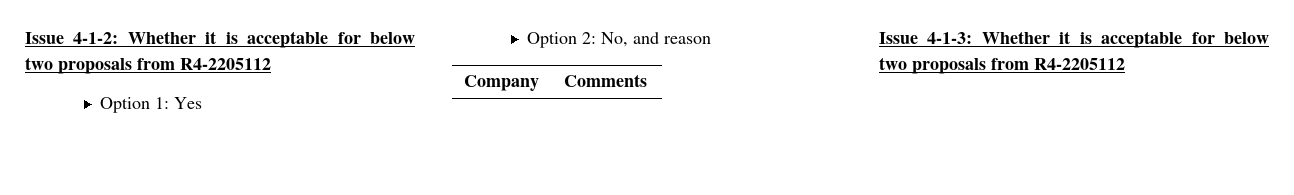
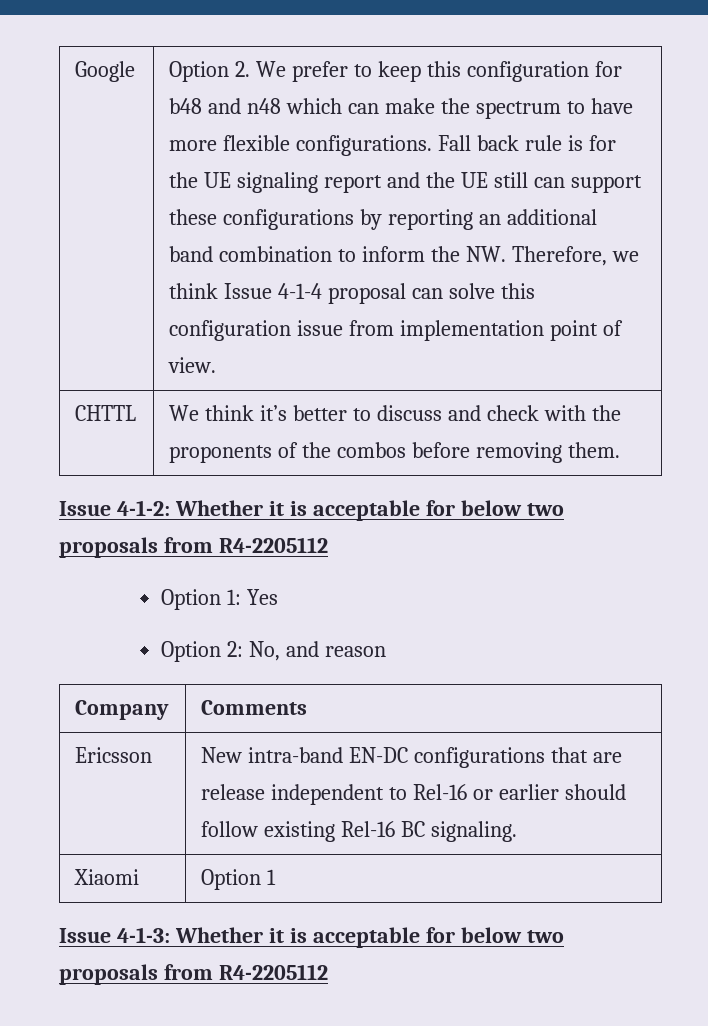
(25, 38) none -> [75,61,136,82] [169,61,622,82] [169,98,633,119] [169,135,616,156] [169,172,642,193] [169,209,597,230] [169,246,639,266] [169,283,535,304] [169,320,623,341] [168,357,217,373] [75,405,137,421] [169,405,621,421] [169,442,620,463] Google | Option 2. We prefer to keep this configuration for b48 and n48 which can make the spectrum to have more flexible configurations. Fall back rule is for the UE signaling report and the UE still can support these configurations by reporting an additional band combination to inform the NW. Therefore, we think Issue 4-1-4 proposal can solve this configuration issue from implementation point of view. // CHTTL | We think it’s better to discuss and check with the proponents of the combos before removing them. //
(648, 80) none -> [75,747,153,763] [201,747,622,768] [201,784,626,805] [201,821,517,842] [74,869,140,885] [201,869,277,890] // Ericsson | New intra-band EN-DC configurations that are release independent to Rel-16 or earlier should follow existing Rel-16 BC signaling. // Xiaomi | Option 1

